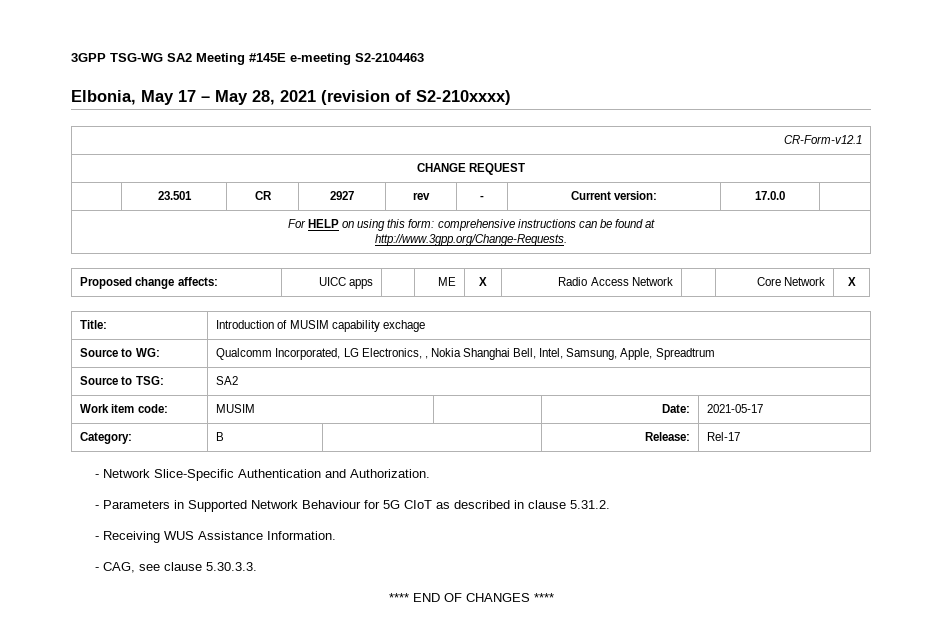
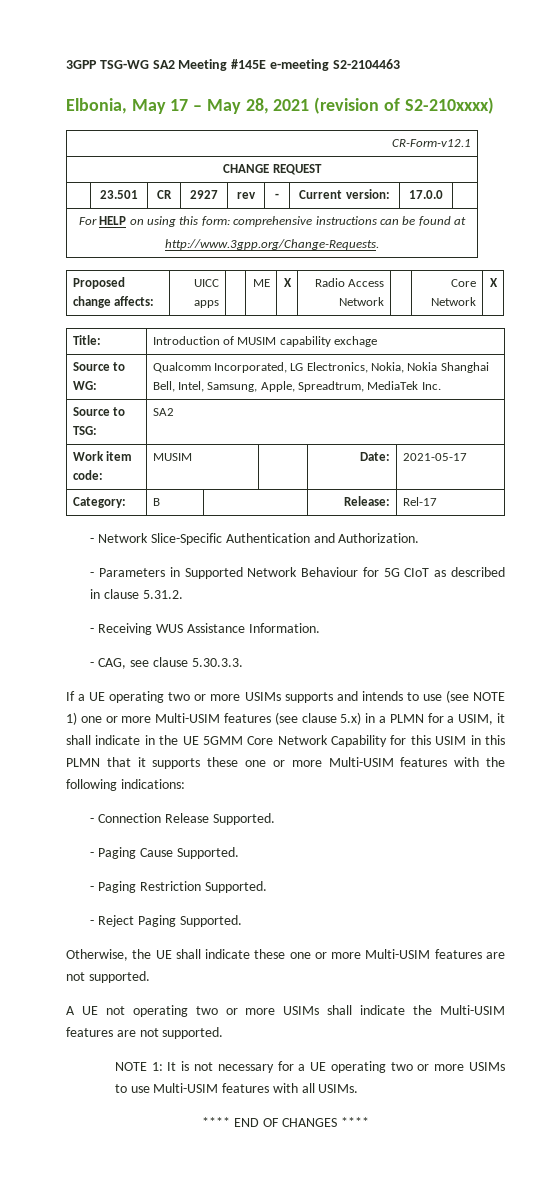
[424,356,428,359] , -> [371,362,405,373] Nokia,
[655,348,715,360] Spreadtrum -> [298,381,441,392] Spreadtrum, MediaTek Inc.
(257, 566) none -> [66,690,505,703] [66,712,506,725] [66,735,505,747] [66,757,505,769] [66,779,185,791] [90,813,275,825] [90,847,239,859] [90,881,267,893] [90,915,242,927] [66,949,505,961] [66,971,150,983] [66,1005,505,1017] [66,1027,224,1039] [114,1061,505,1073] [114,1083,359,1093] // If a UE operating two or more USIMs supports and intends to use (see NOTE 1) one or more Multi-USIM features (see clause 5.x) in a PLMN for a USIM, it shall indicate in the UE 5GMM Core Network Capability for this USIM in this PLMN that it supports these one or more Multi-USIM features with the following indications: // - Connection Release Supported. // - Paging Cause Supported. // - Paging Restriction Supported. // - Reject Paging Supported. // Otherwise, the UE shall indicate these one or more Multi-USIM features are not supported. // A UE not operating two or more USIMs shall indicate the Multi-USIM features are not supported. // NOTE 1: It is not necessary for a UE operating two or more USIMs to use Multi-USIM features with all USIMs.

